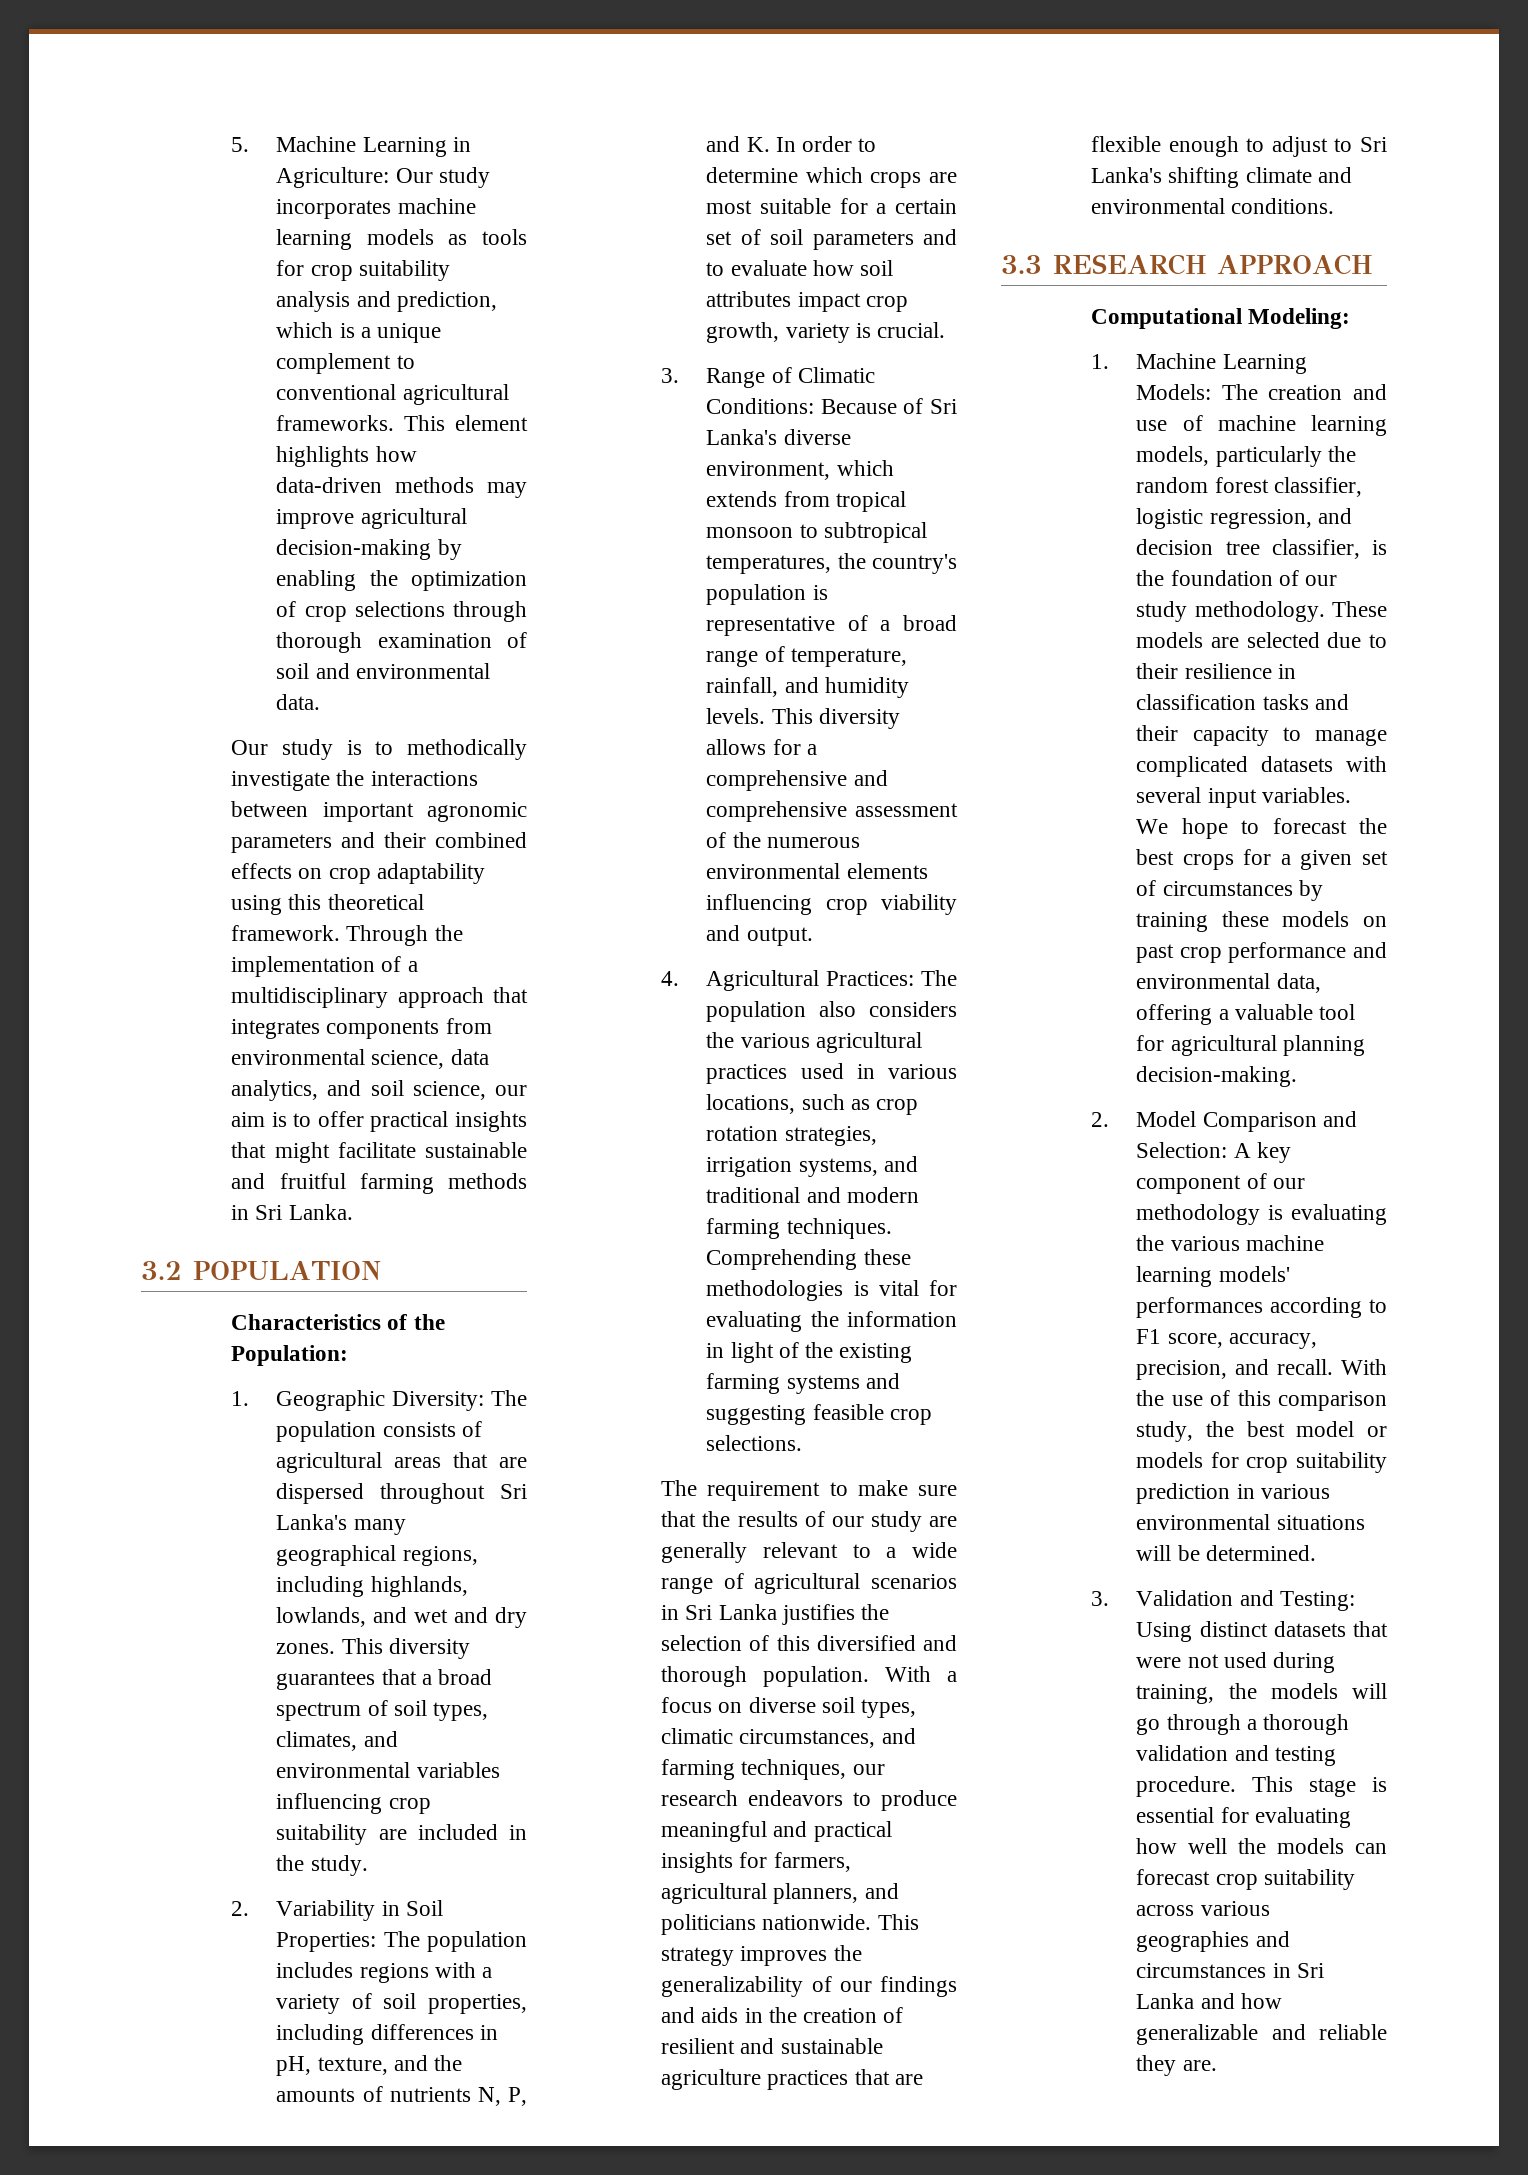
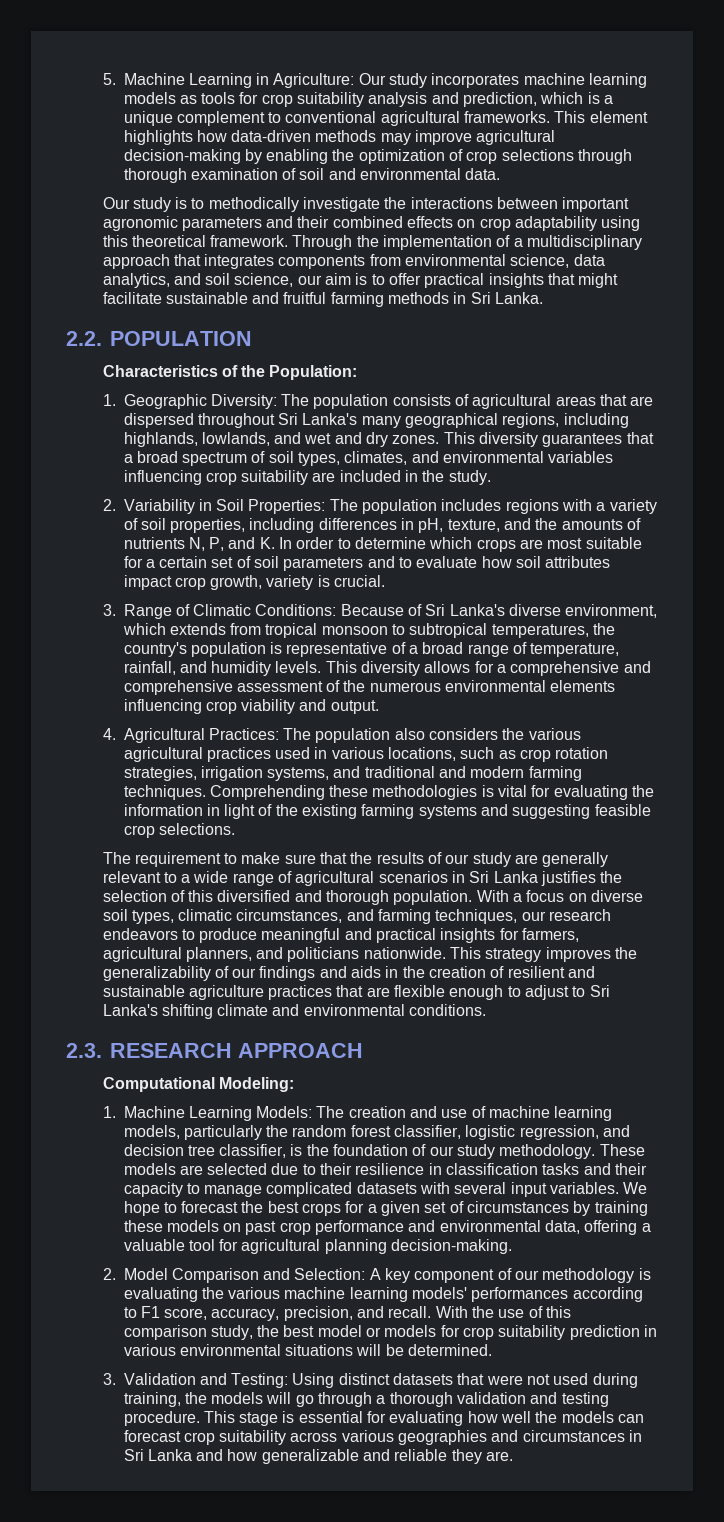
[141,1261,182,1280] 3.2 -> [66,331,102,346] 2.2.
[1001,255,1042,274] 3.3 -> [66,1043,102,1058] 2.3.

